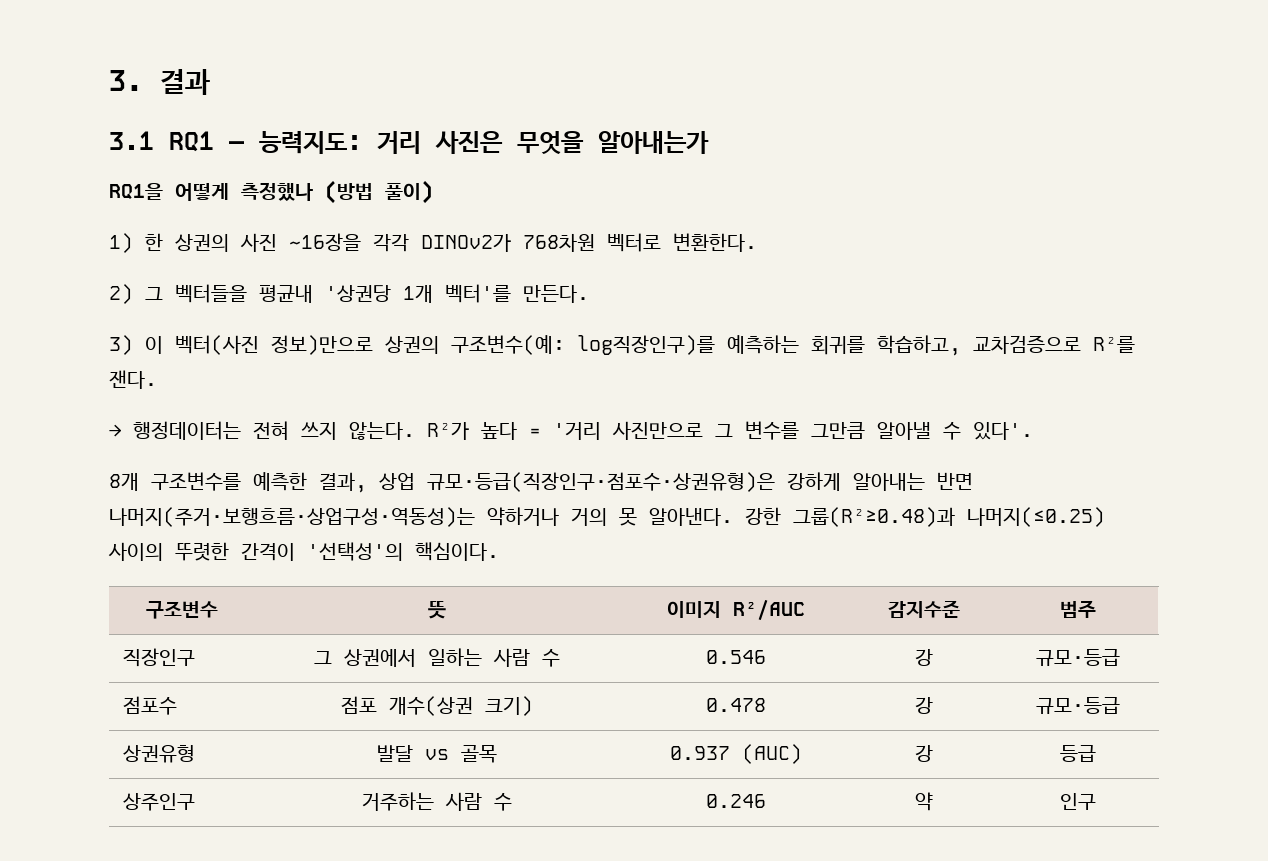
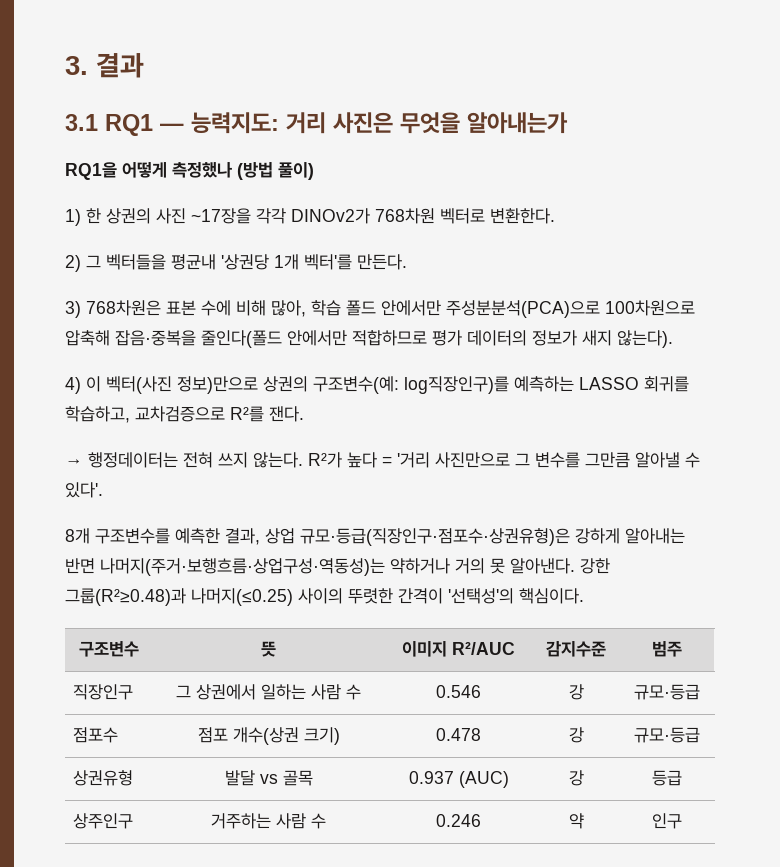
[289,233,361,251] ~16장을 -> [191,208,251,224] ~17장을
(133, 345) none -> [86,300,695,318] [65,330,673,348] [65,377,81,394] 768차원은 표본 수에 비해 많아, 학습 폴드 안에서만 주성분분석(PCA)으로 100차원으로 압축해 잡음·중복을 줄인다(폴드 안에서만 적합하므로 평가 데이터의 정보가 새지 않는다). // 4)
(799, 344) none -> [579,377,639,390] LASSO

